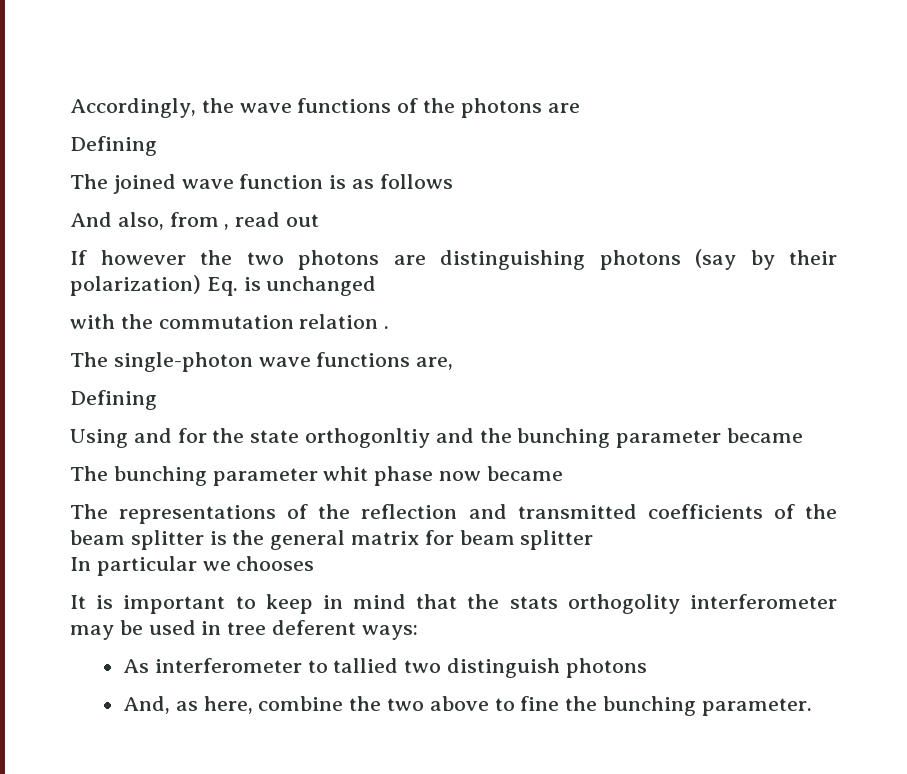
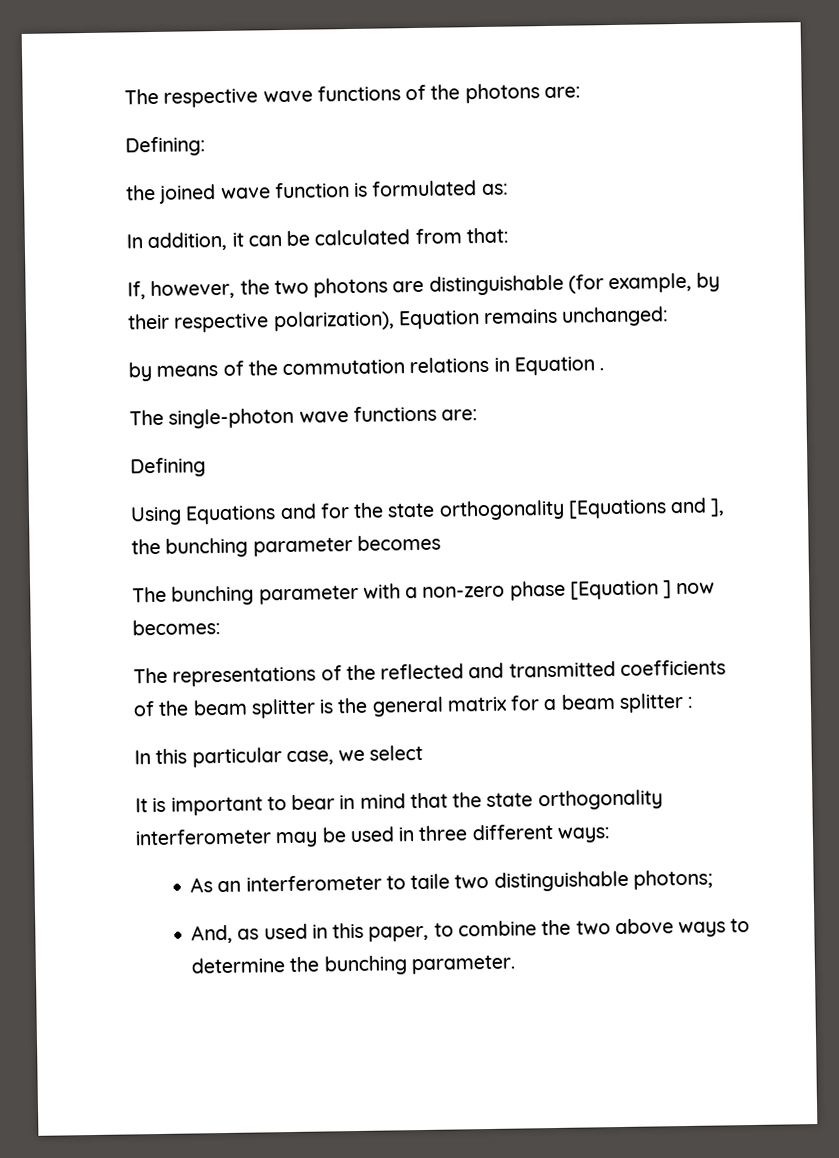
[70,98,234,118] Accordingly, the -> [124,88,259,108] The respective
[547,103,580,113] [70,136,157,156] [70,174,108,189] are // Defining // The -> [543,86,581,99] [125,136,206,157] [125,184,156,201] are: // Defining: // the
[352,174,453,189] [70,212,320,230] [70,249,837,270] [70,275,377,296] [70,314,379,329] as follows // And also, from , read out // If however the two photons are distinguishing photons (say by their polarization) Eq. is unchanged // with the commutation relation -> [371,180,509,197] [126,227,509,252] [127,272,721,300] [127,306,670,333] [128,356,595,382] formulated as: // In addition, it can be calculated from that: // If, however, the two photons are distinguishable (for example, by their respective polarization), Equation remains unchanged: // by means of the commutation relations in Equation
[416,357,454,370] are, -> [441,409,479,421] are:
(128, 438) none -> [185,505,277,525] Equations
[305,428,474,448] orthogonltiy and -> [438,497,726,521] orthogonality [Equations and ],
[727,428,804,443] became -> [356,534,441,551] becomes
[323,466,563,486] whit phase now became -> [362,580,716,601] [132,619,221,636] with a non-zero phase [Equation ] now becomes:
[361,504,458,519] reflection -> [380,663,465,680] reflected
[459,530,594,550] [70,556,315,576] beam splitter // In particular we chooses -> [543,693,694,713] [134,744,424,768] a beam splitter : // In this particular case, we select
[265,594,313,614] keep -> [291,794,336,810] bear
[509,594,680,614] stats orthogolity -> [486,789,663,811] state orthogonality
[227,620,357,635] tree deferent -> [418,824,553,842] three different
(150, 666) none -> [217,880,242,893] an
[333,658,647,678] [123,696,253,714] tallied two distinguish photons // And, as here, -> [410,869,713,892] [191,922,454,944] taile two distinguishable photons; // And, as used in this paper, to
[494,696,560,711] to fine -> [678,918,751,938] [191,957,286,974] ways to determine

